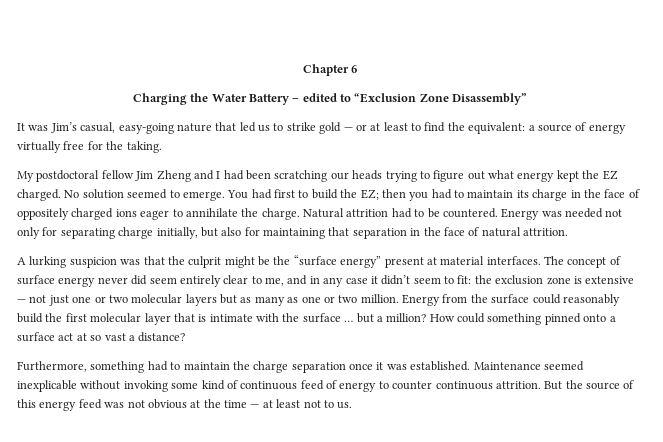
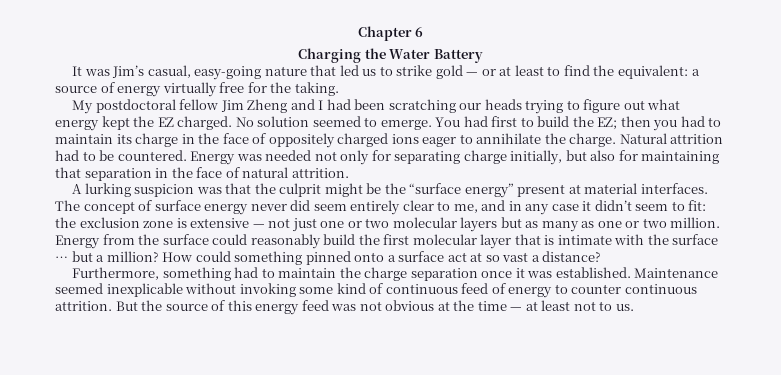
[292,93,528,105] – edited to “Exclusion Zone Disassembly” -> (483, 56) none

